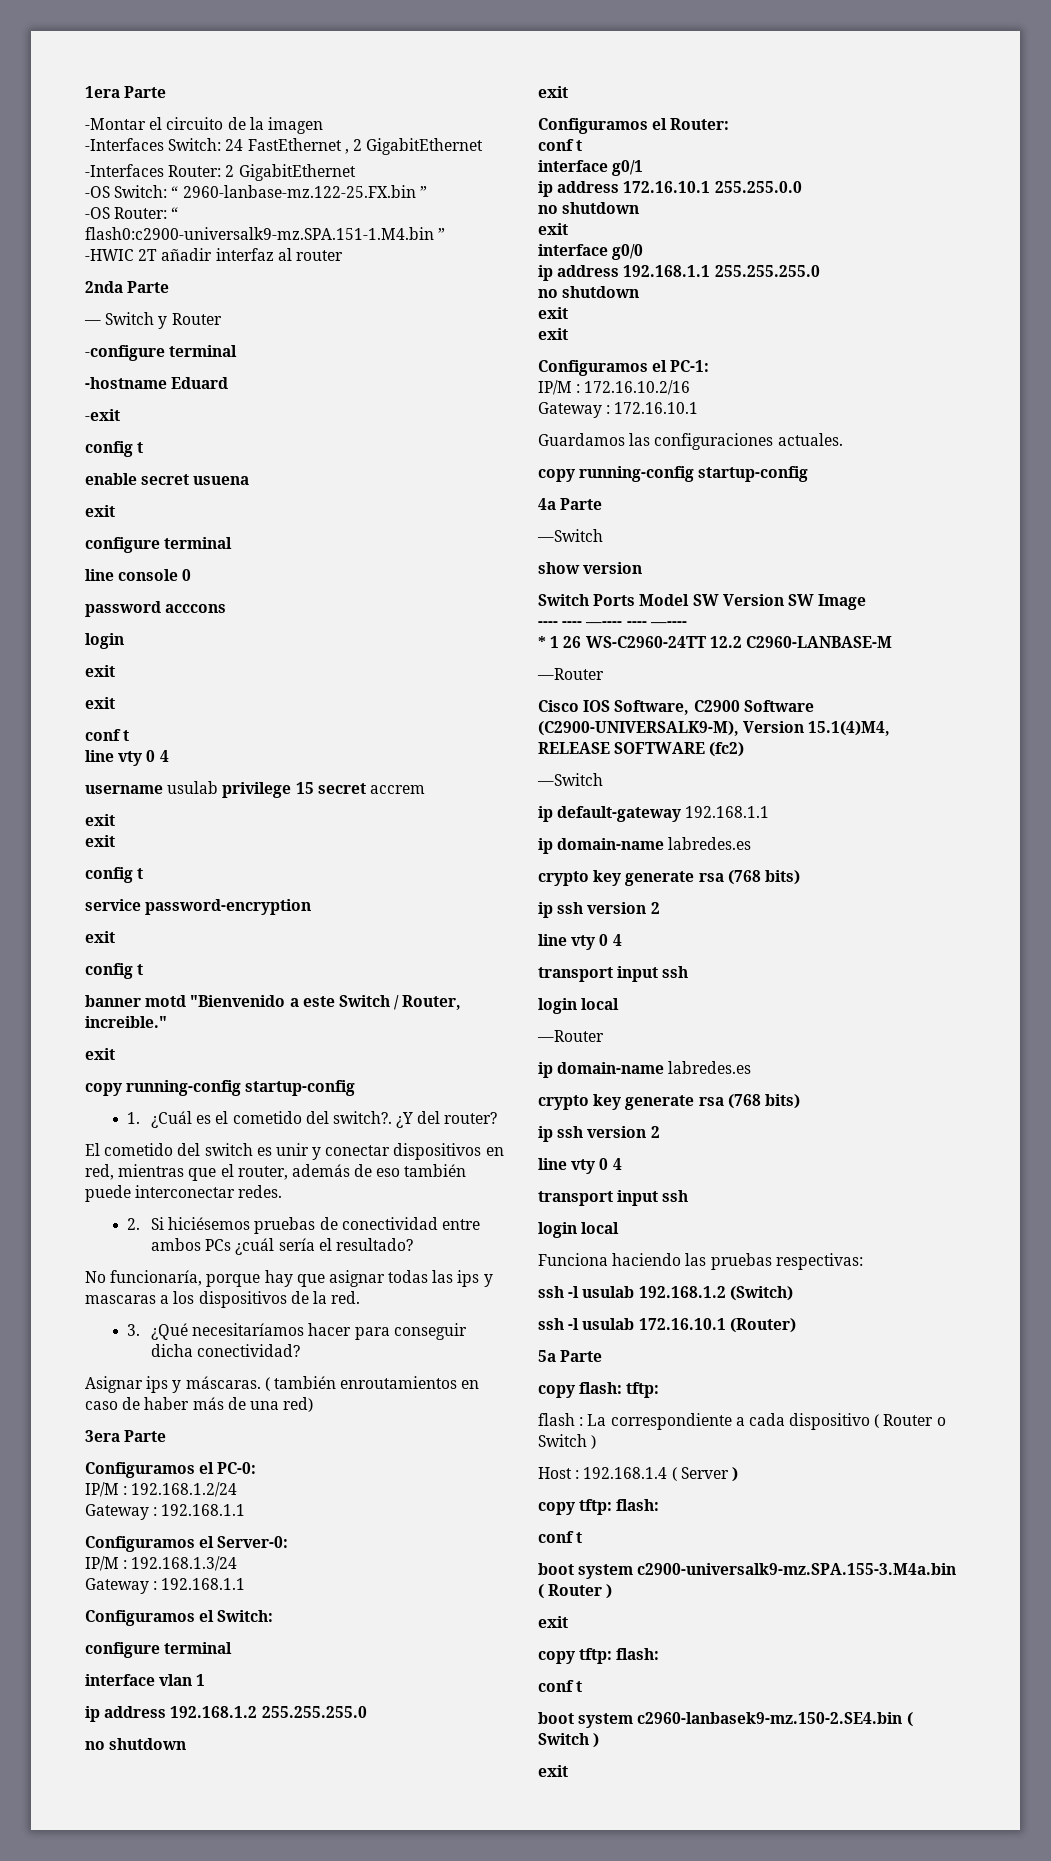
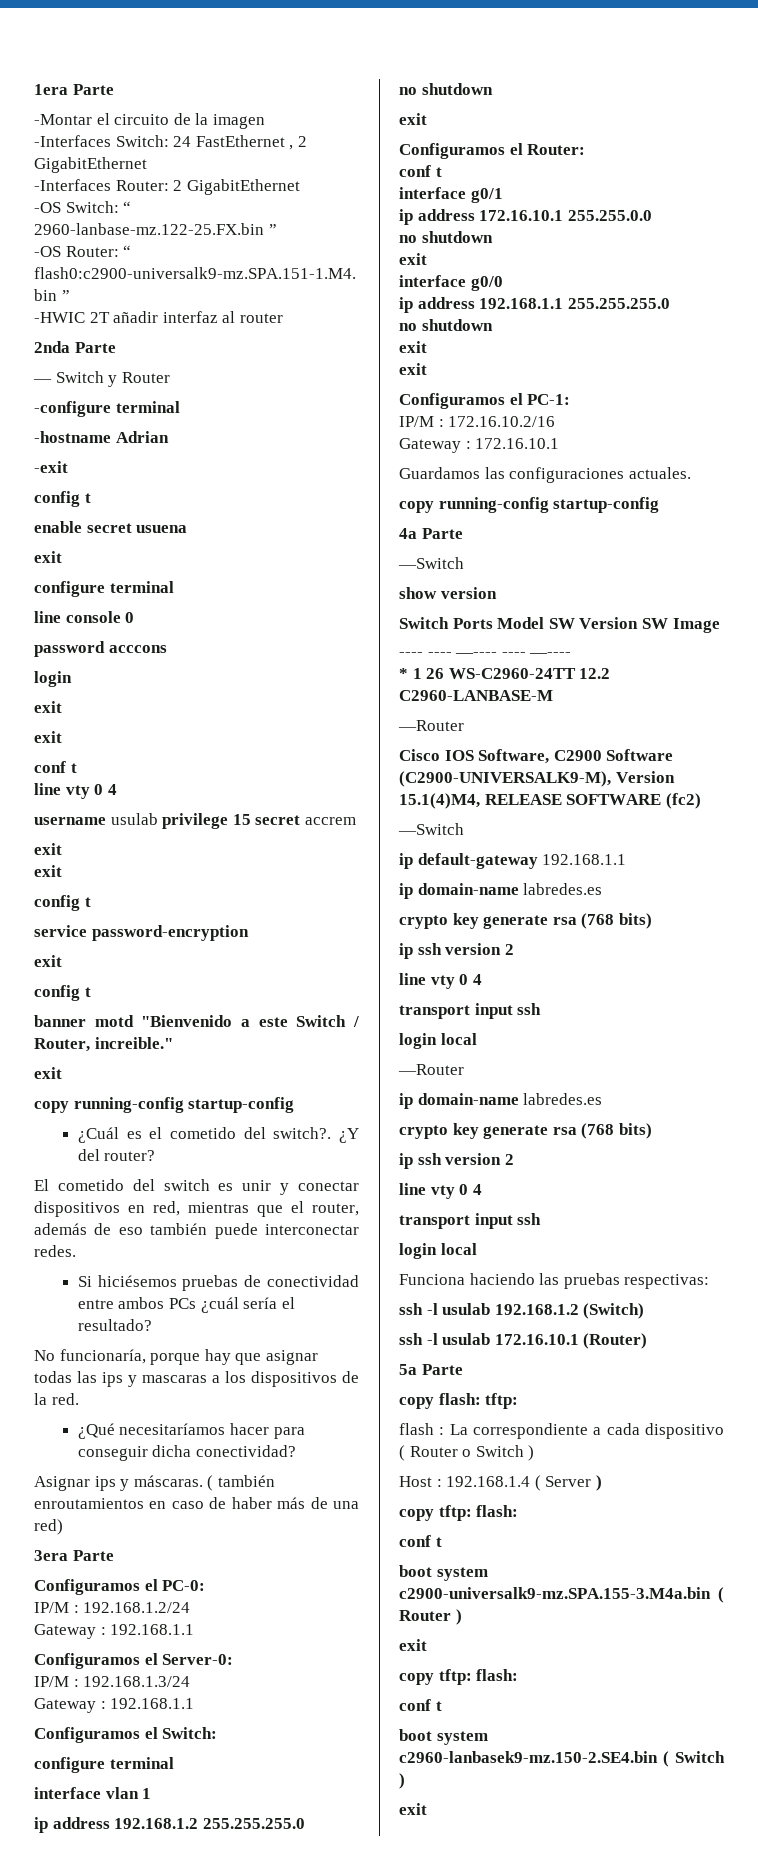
[171,377,229,389] Eduard -> [115,431,169,443] Adrian
[126,1112,140,1124] 1. -> (295, 1105) none
[126,1218,140,1230] 2. -> (76, 1251) none
[126,1324,140,1336] 3. -> (79, 1399) none

